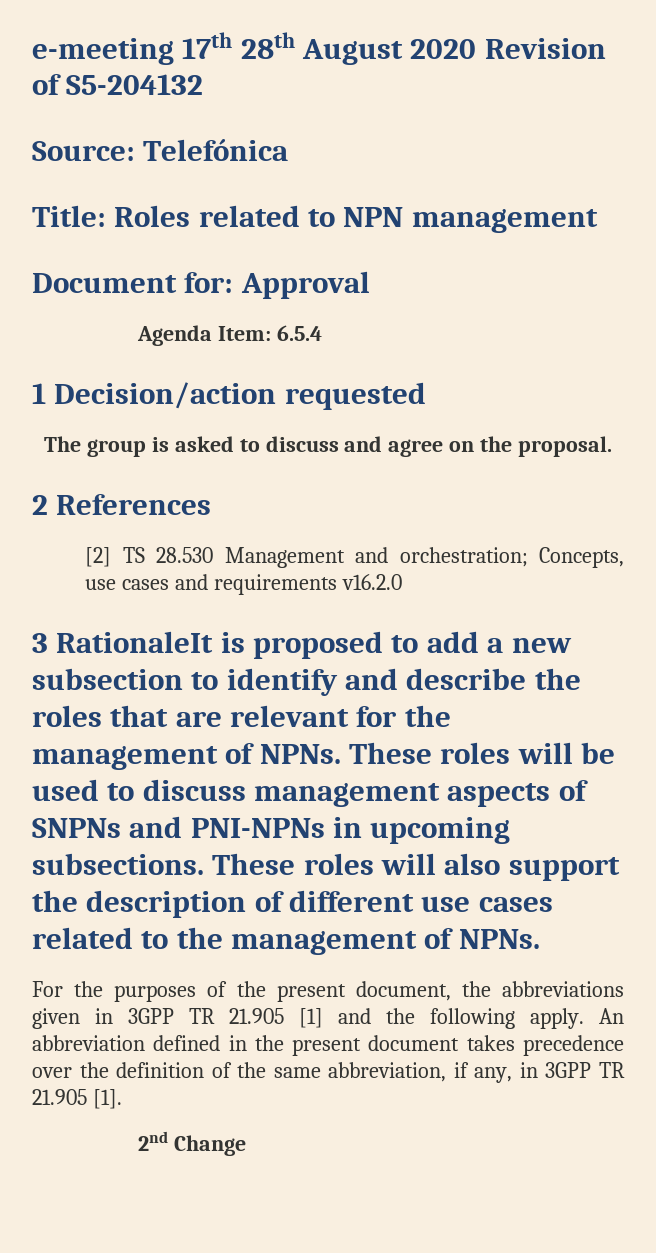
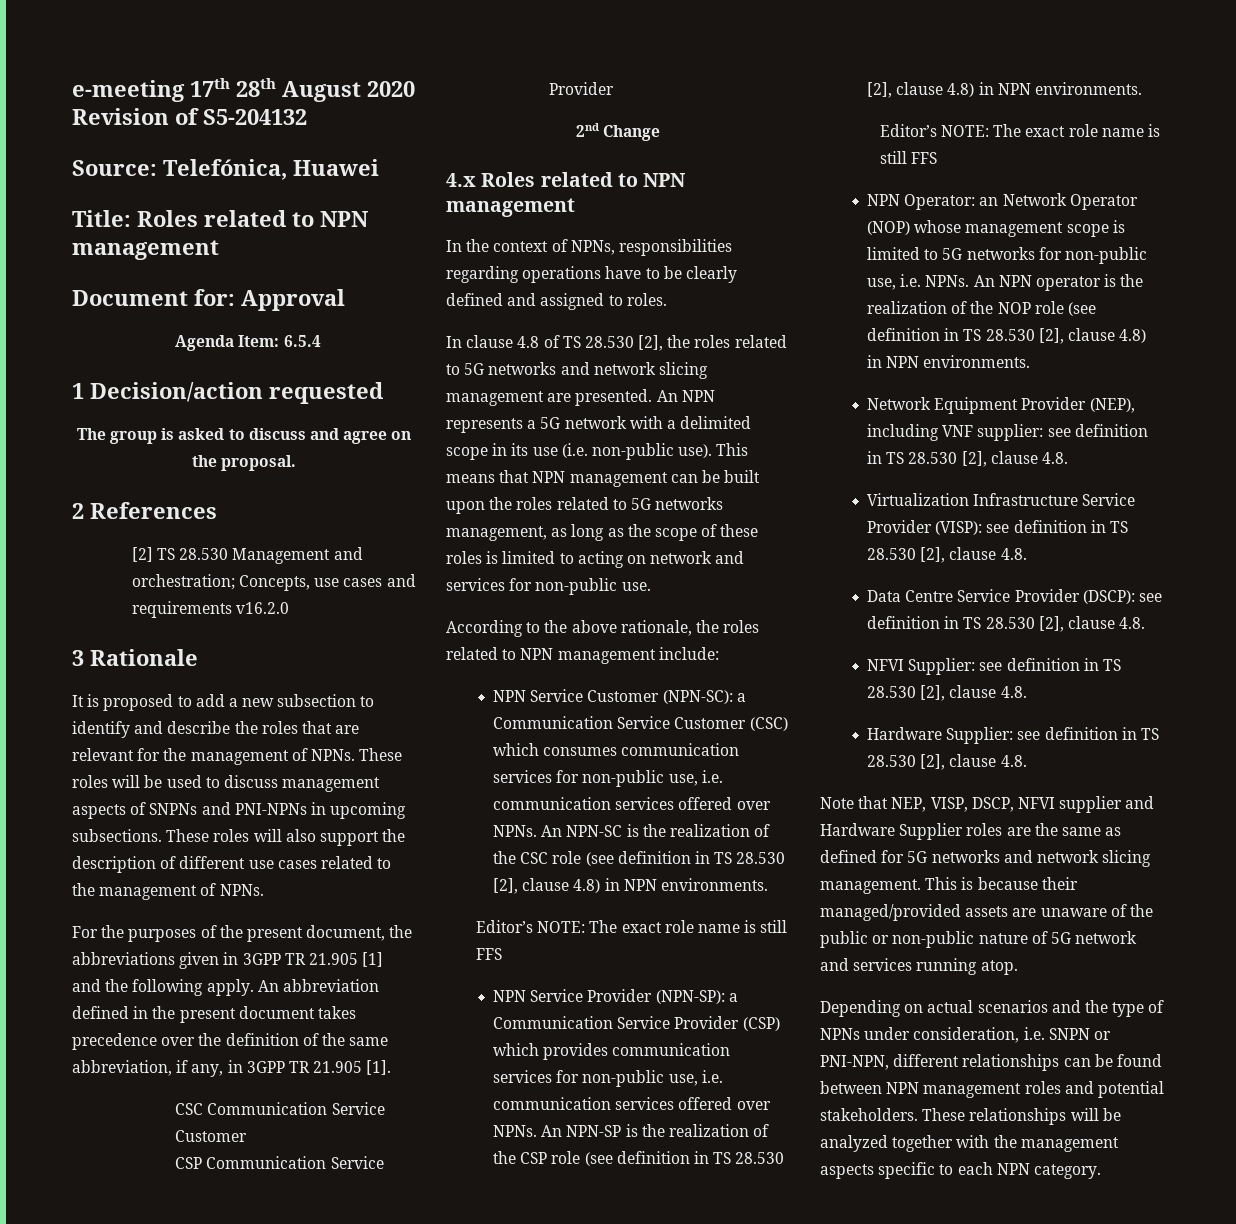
[143,139,289,161] Telefónica -> [163,159,379,180] Telefónica, Huawei
[56,631,214,653] RationaleIt -> [90,649,198,666] [72,695,84,707] Rationale // It
[138,1131,247,1156] 2nd Change -> [175,1102,385,1115] [175,1130,248,1142] [175,1156,384,1169] [549,82,615,95] [575,123,661,141] [446,172,687,187] [446,198,575,217] [446,239,732,256] [446,266,737,283] [446,293,667,310] [446,335,787,351] [446,362,708,379] [446,389,715,406] [446,416,752,433] [446,443,749,460] [446,470,761,487] [446,497,724,514] [446,524,759,541] [446,551,745,568] [446,578,651,595] [446,620,760,637] [446,647,719,664] [493,689,746,704] [493,716,788,731] [493,743,740,756] [493,770,723,787] [493,797,771,810] [493,824,771,837] [493,851,786,866] [493,878,768,894] [475,920,788,933] [475,948,502,960] [493,989,738,1004] [493,1016,780,1031] [493,1043,731,1060] [493,1070,723,1087] [493,1097,771,1110] [493,1124,770,1137] [493,1151,785,1166] [867,82,1142,98] [879,124,1161,137] [879,151,938,164] [867,193,1138,210] [867,220,1125,237] [867,247,1147,264] [867,274,1144,291] [867,301,1096,316] [867,328,1147,344] [867,355,1031,368] [867,397,1135,414] [867,424,1148,441] [867,451,1068,467] [867,493,1136,506] [867,520,1128,535] [867,547,1027,563] [867,589,1162,604] [867,616,1146,632] [867,658,1121,675] [867,685,1027,701] [867,727,1159,744] [867,754,1027,770] [820,796,1155,813] [820,823,1122,840] [820,850,1152,867] [820,877,1078,894] [820,904,1153,921] [820,931,1138,948] [820,958,1018,975] [820,1000,1165,1017] [820,1027,1111,1043] [820,1054,1162,1071] [820,1081,1164,1098] [820,1108,1121,1125] [820,1135,1119,1152] [820,1162,1101,1179] CSC Communication Service Customer // CSP Communication Service Provider // 2nd Change // 4.x Roles related to NPN management // In the context of NPNs, responsibilities regarding operations have to be clearly defined and assigned to roles. // In clause 4.8 of TS 28.530 [2], the roles related to 5G networks and network slicing management are presented. An NPN represents a 5G network with a delimited scope in its use (i.e. non-public use). This means that NPN management can be built upon the roles related to 5G networks management, as long as the scope of these roles is limited to acting on network and services for non-public use. // According to the above rationale, the roles related to NPN management include: // NPN Service Customer (NPN-SC): a Communication Service Customer (CSC) which consumes communication services for non-public use, i.e. communication services offered over NPNs. An NPN-SC is the realization of the CSC role (see definition in TS 28.530 [2], clause 4.8) in NPN environments. // Editor’s NOTE: The exact role name is still FFS // NPN Service Provider (NPN-SP): a Communication Service Provider (CSP) which provides communication services for non-public use, i.e. communication services offered over NPNs. An NPN-SP is the realization of the CSP role (see definition in TS 28.530 [2], clause 4.8) in NPN environments. // Editor’s NOTE: The exact role name is still FFS // NPN Operator: an Network Operator (NOP) whose management scope is limited to 5G networks for non-public use, i.e. NPNs. An NPN operator is the realization of the NOP role (see definition in TS 28.530 [2], clause 4.8) in NPN environments. // Network Equipment Provider (NEP), including VNF supplier: see definition in TS 28.530 [2], clause 4.8. // Virtualization Infrastructure Service Provider (VISP): see definition in TS 28.530 [2], clause 4.8. // Data Centre Service Provider (DSCP): see definition in TS 28.530 [2], clause 4.8. // NFVI Supplier: see definition in TS 28.530 [2], clause 4.8. // Hardware Supplier: see definition in TS 28.530 [2], clause 4.8. // Note that NEP, VISP, DSCP, NFVI supplier and Hardware Supplier roles are the same as defined for 5G networks and network slicing management. This is because their managed/provided assets are unaware of the public or non-public nature of 5G network and services running atop. // Depending on actual scenarios and the type of NPNs under consideration, i.e. SNPN or PNI-NPN, different relationships can be found between NPN management roles and potential stakeholders. These relationships will be analyzed together with the management aspects specific to each NPN category.

